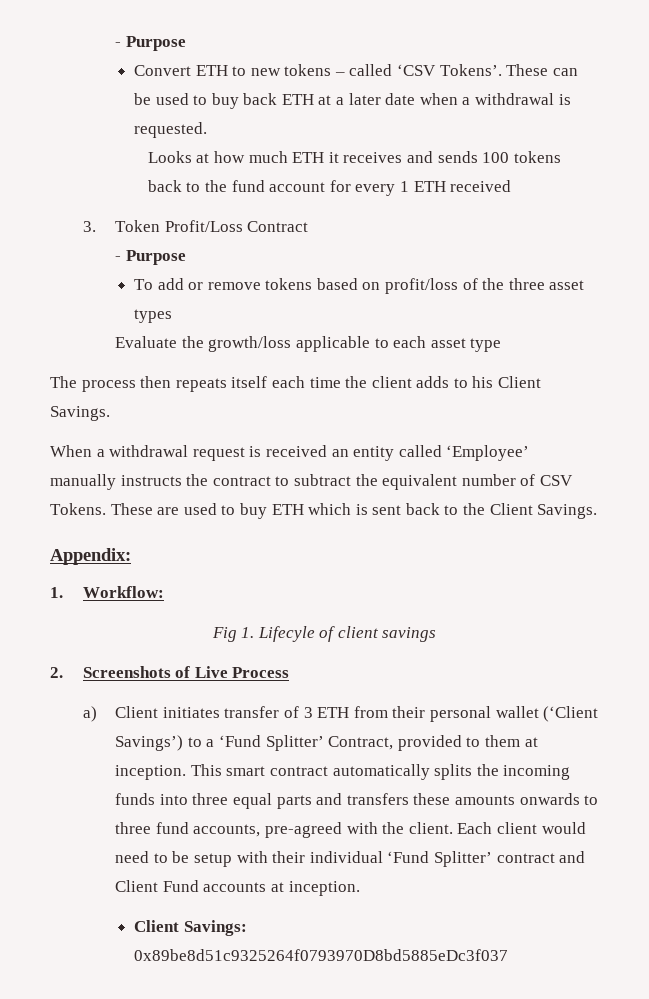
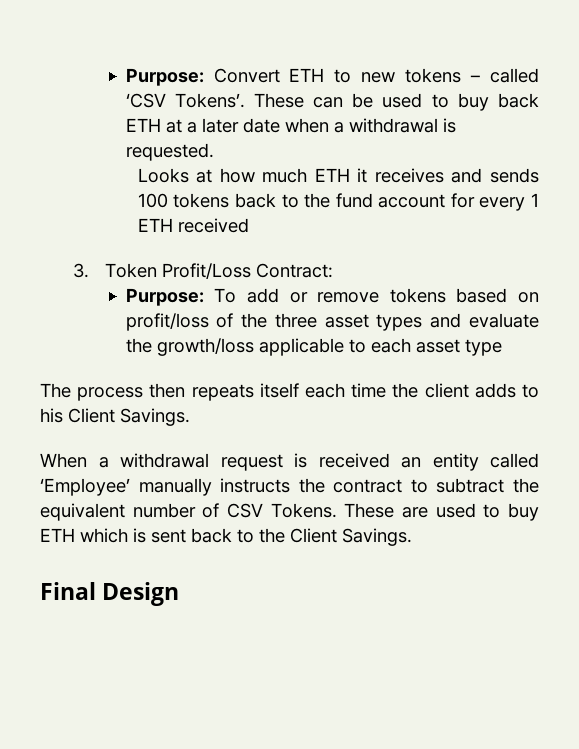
[115,36,186,51] - Purpose // -> [125,68,204,86] Purpose:
[247,221,309,232] [115,250,186,265] Contract // - Purpose // -> [256,263,334,278] [125,288,204,306] Contract: // Purpose:
[115,336,178,348] // Evaluate -> [430,313,539,328] and evaluate
[50,548,131,565] [50,586,164,598] [211,626,437,642] [50,666,290,678] [82,706,599,722] [115,735,538,751] [115,764,571,780] [115,793,599,809] [115,822,586,838] [115,851,586,867] [115,880,360,896] [133,920,247,936] [133,949,508,961] Appendix: // 1. Workflow: // Fig 1. Lifecyle of client savings // 2. Screenshots of Live Process // a) Client initiates transfer of 3 ETH from their personal wallet (‘Client Savings’) to a ‘Fund Splitter’ Contract, provided to them at inception. This smart contract automatically splits the incoming funds into three equal parts and transfers these amounts onwards to three fund accounts, pre-agreed with the client. Each client would need to be setup with their individual ‘Fund Splitter’ contract and Client Fund accounts at inception. // Client Savings: 0x89be8d51c9325264f0793970D8bd5885eDc3f037 -> [40,582,180,606] Final Design

